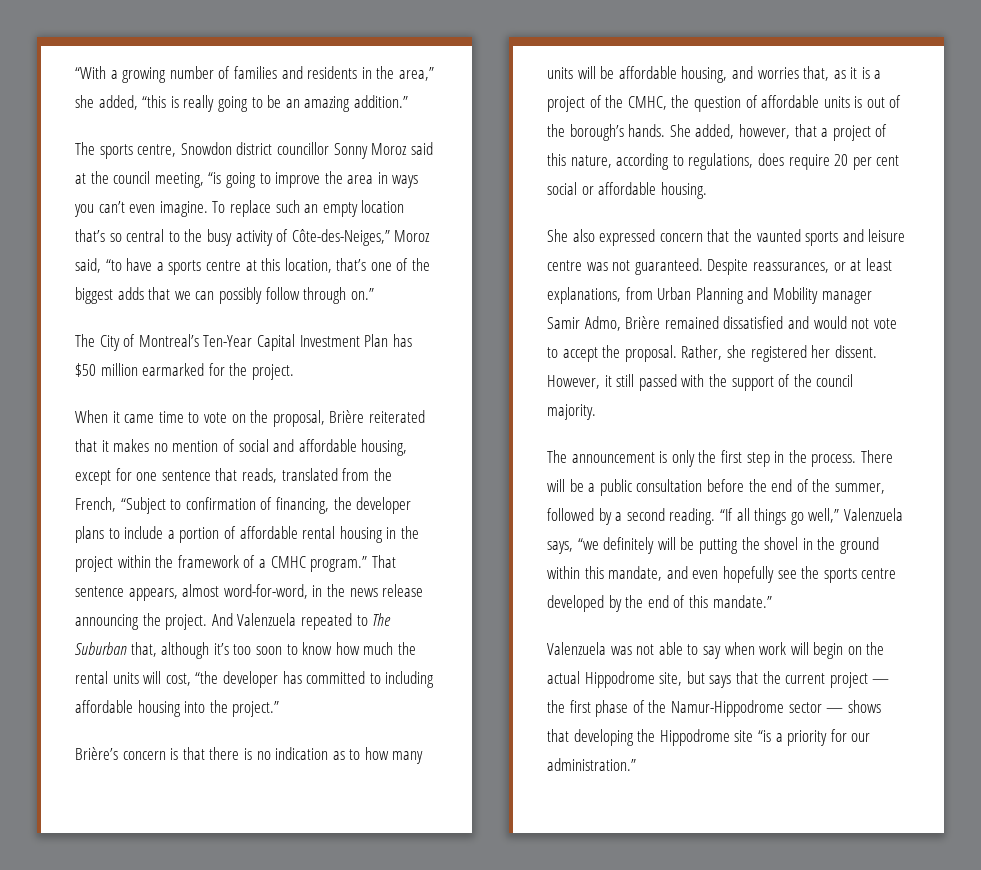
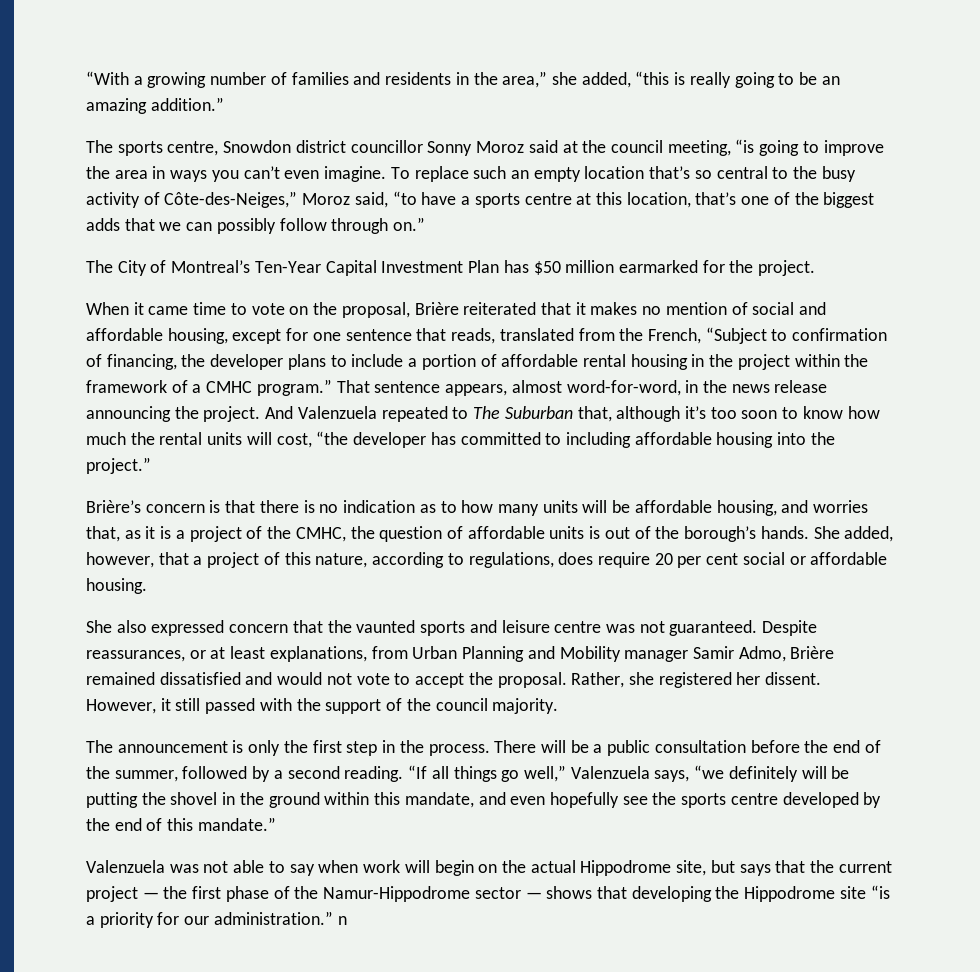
(636, 764) none -> [337,916,347,925] n

